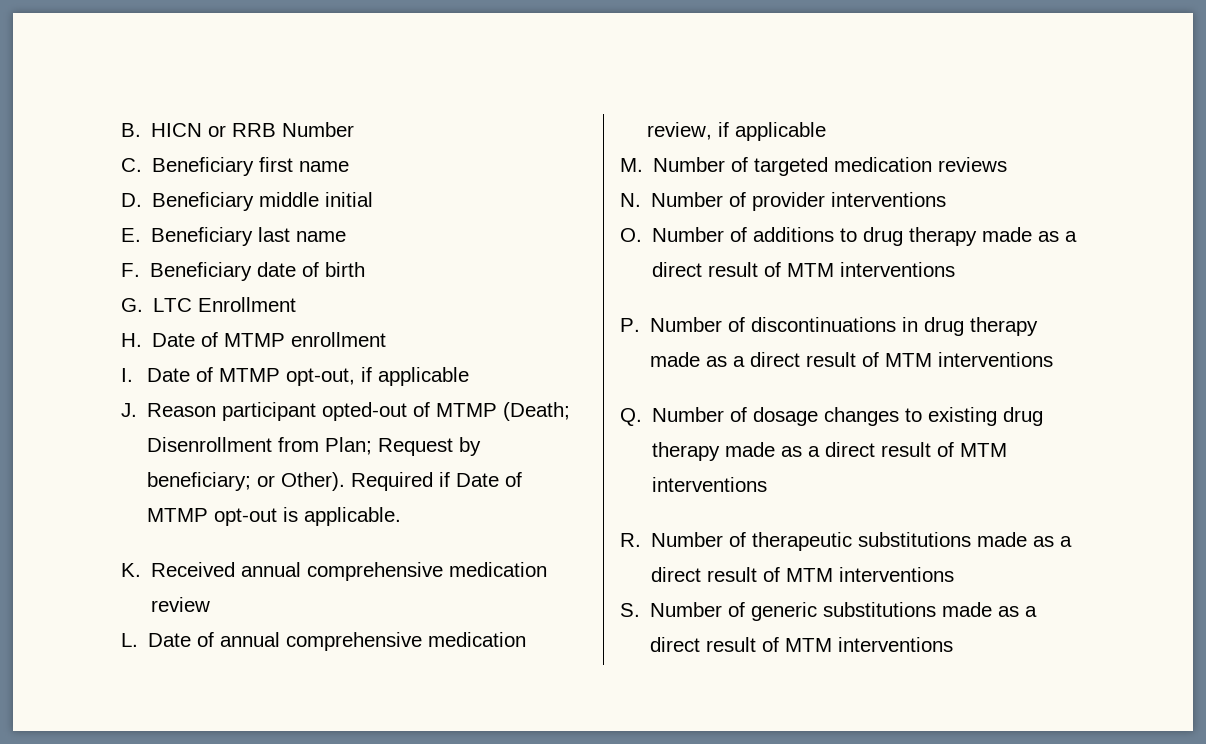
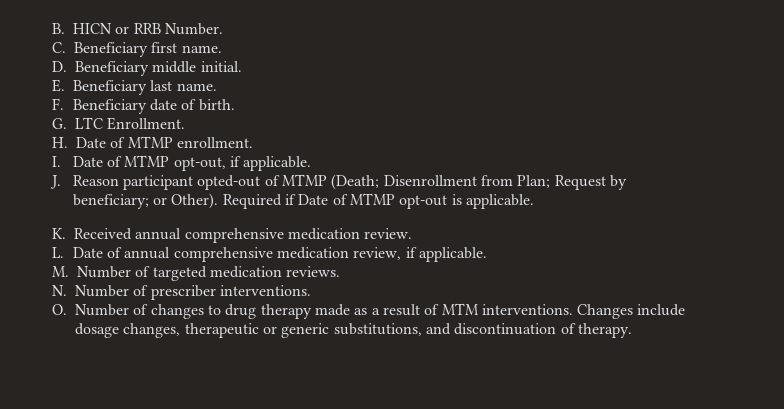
[282,122,355,137] Number -> [164,23,223,35] Number.
[299,161,350,172] name -> [181,45,222,53] name.
[325,192,374,207] initial -> [200,61,242,72] initial.
[296,231,347,242] name -> [176,83,217,91] name.
[325,262,366,277] birth -> [198,99,235,111] birth.
[198,297,297,312] Enrollment -> [107,117,186,130] Enrollment.
[291,332,387,347] enrollment -> [176,137,253,148] enrollment.
[377,367,469,386] applicable -> [243,156,312,171] applicable.
[151,597,211,612] review -> [364,228,413,239] review.
[735,122,827,141] applicable -> [419,247,488,262] applicable.
[938,157,1008,172] reviews -> [286,266,341,277] reviews.
[752,192,947,211] provider interventions -> [150,285,311,300] prescriber interventions.
[753,227,835,242] additions -> [150,304,204,319] changes
[652,262,956,277] [620,317,1039,336] [650,352,1054,367] [620,407,1044,426] [652,442,1008,461] [652,477,768,492] [620,532,1073,551] [651,567,955,582] [620,602,1038,621] [650,637,954,652] direct result of MTM interventions // P. Number of discontinuations in drug therapy made as a direct result of MTM interventions // Q. Number of dosage changes to existing drug therapy made as a direct result of MTM interventions // R. Number of therapeutic substitutions made as a direct result of MTM interventions // S. Number of generic substitutions made as a direct result of MTM interventions -> [382,303,686,319] [75,323,632,338] result of MTM interventions. Changes include dosage changes, therapeutic or generic substitutions, and discontinuation of therapy.

